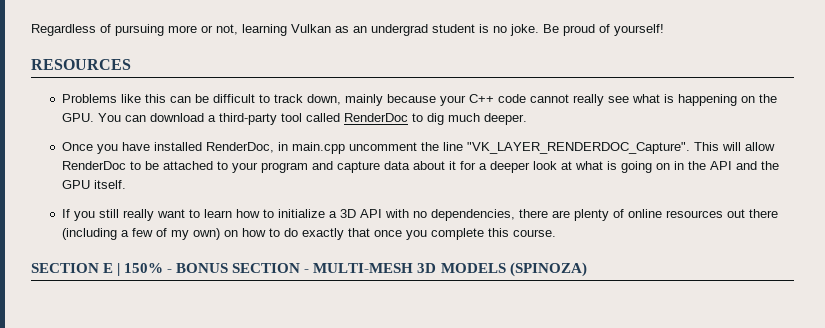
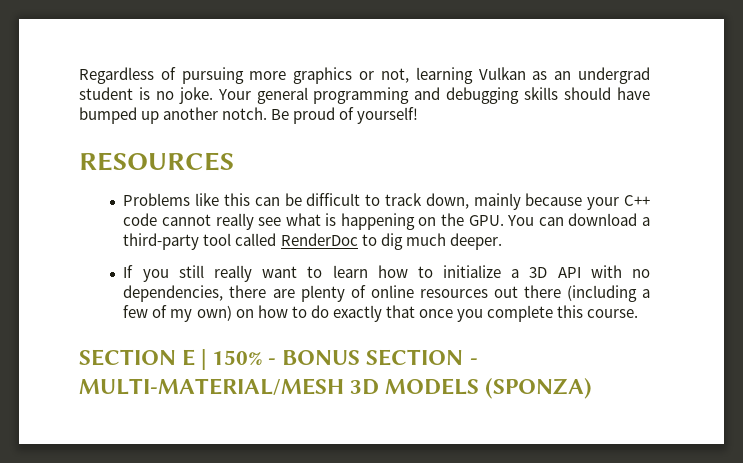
(197, 29) none -> [293,67,353,84] graphics
(539, 30) none -> [217,87,651,104] [79,107,268,124] Your general programming and debugging skills should have bumped up another notch.
[61,142,775,154] [61,161,779,173] [61,180,126,189] // Once you have installed RenderDoc, in main.cpp uncomment the line "VK_LAYER_RENDERDOC_Capture". This will allow RenderDoc to be attached to your program and capture data about it for a deeper look at what is going on in the API and the GPU itself. -> (502, 241) none
[313,263,414,273] MULTI-MESH -> [79,378,344,395] MULTI-MATERIAL/MESH
[509,262,587,277] (SPINOZA) -> [485,378,593,399] (SPONZA)

